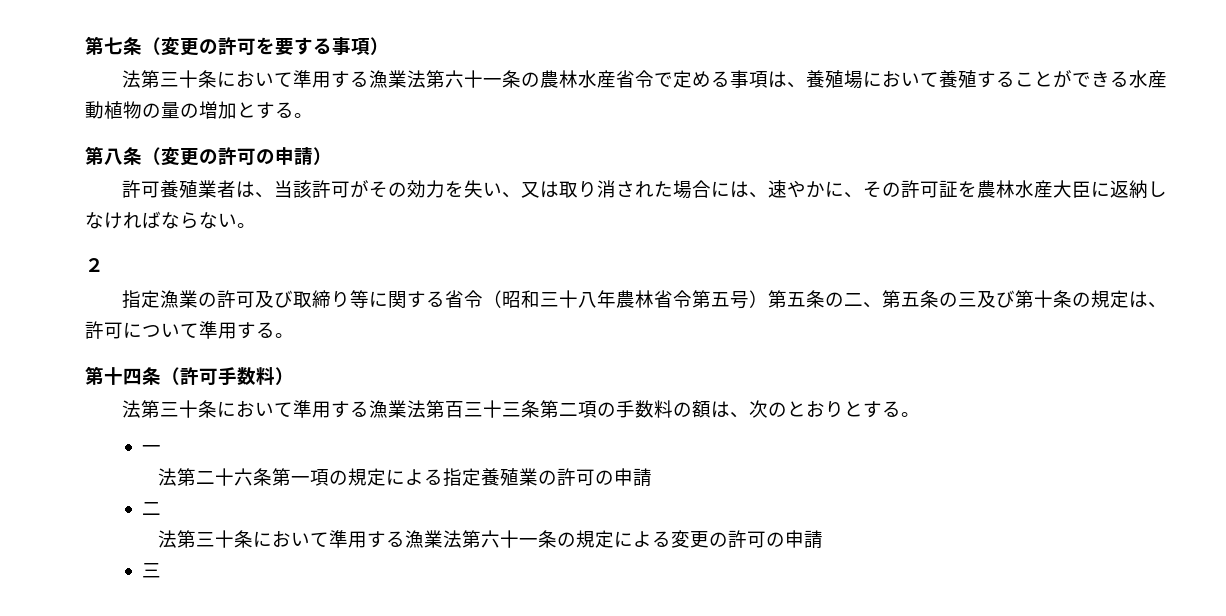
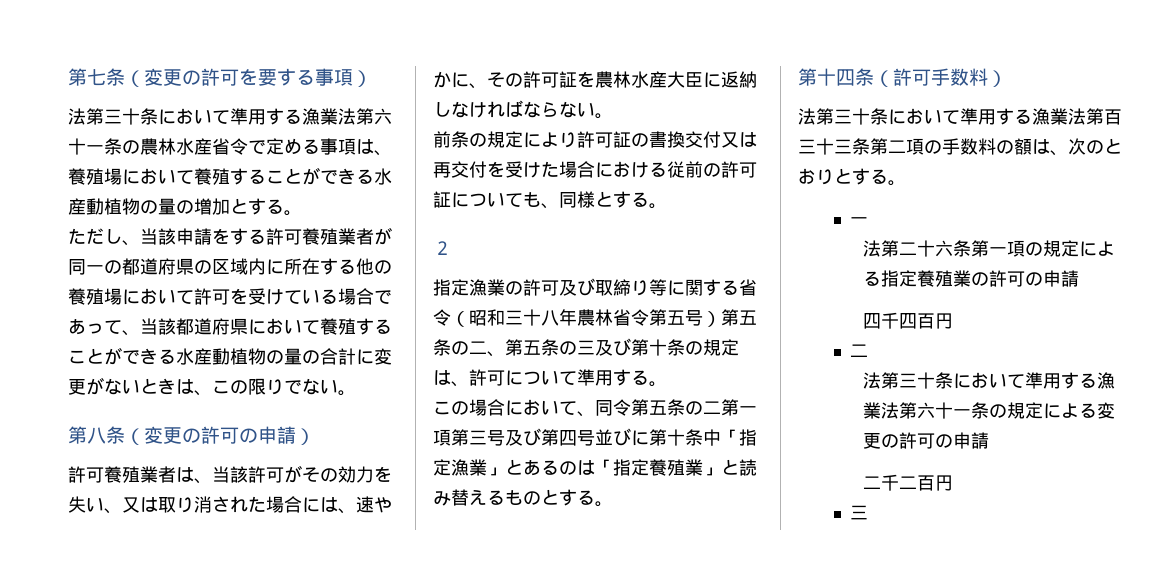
(313, 115) none -> [68,227,392,246] [68,258,392,275] [68,288,392,305] [68,318,392,336] [68,347,392,365] [68,377,356,396] // ただし、当該申請をする許可養殖業者が同一の都道府県の区域内に所在する他の養殖場において許可を受けている場合であって、当該都道府県において養殖することができる水産動植物の量の合計に変更がないときは、この限りでない。
(256, 225) none -> [433,131,757,148] [433,161,757,178] [433,191,667,209] // 前条の規定により許可証の書換交付又は再交付を受けた場合における従前の許可証についても、同様とする。
(294, 335) none -> [433,399,757,417] [433,428,757,446] [433,459,757,476] [433,489,613,507] // この場合において、同令第五条の二第一項第三号及び第四号並びに第十条中「指定漁業」とあるのは「指定養殖業」と読み替えるものとする。
(653, 477) none -> [862,312,953,329] // 四千四百円
(824, 539) none -> [862,474,953,491] // 二千二百円

